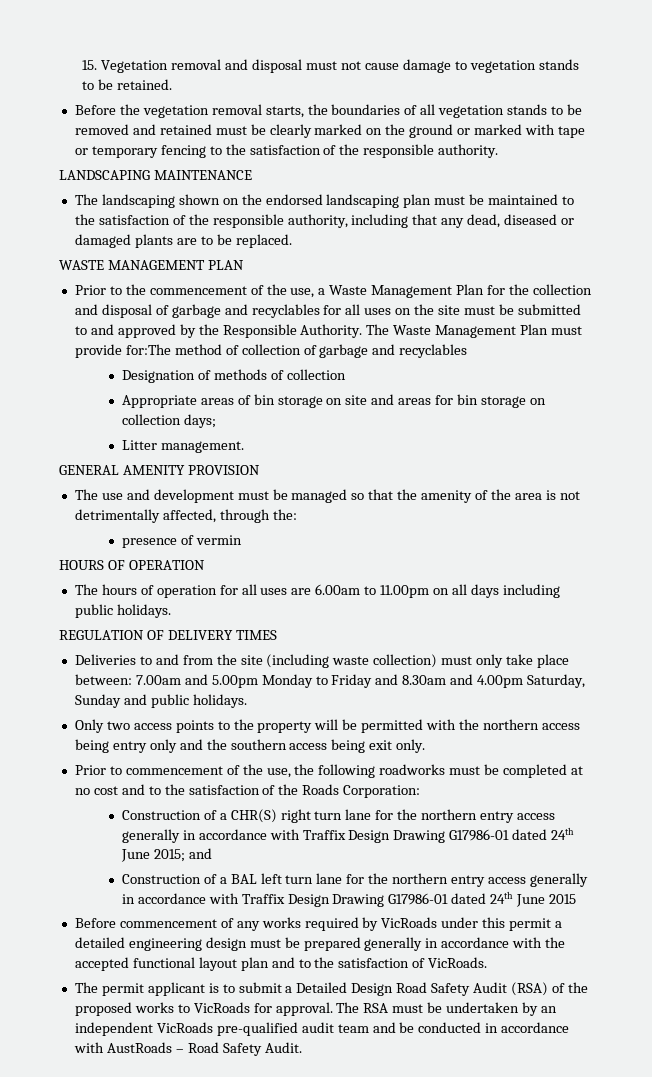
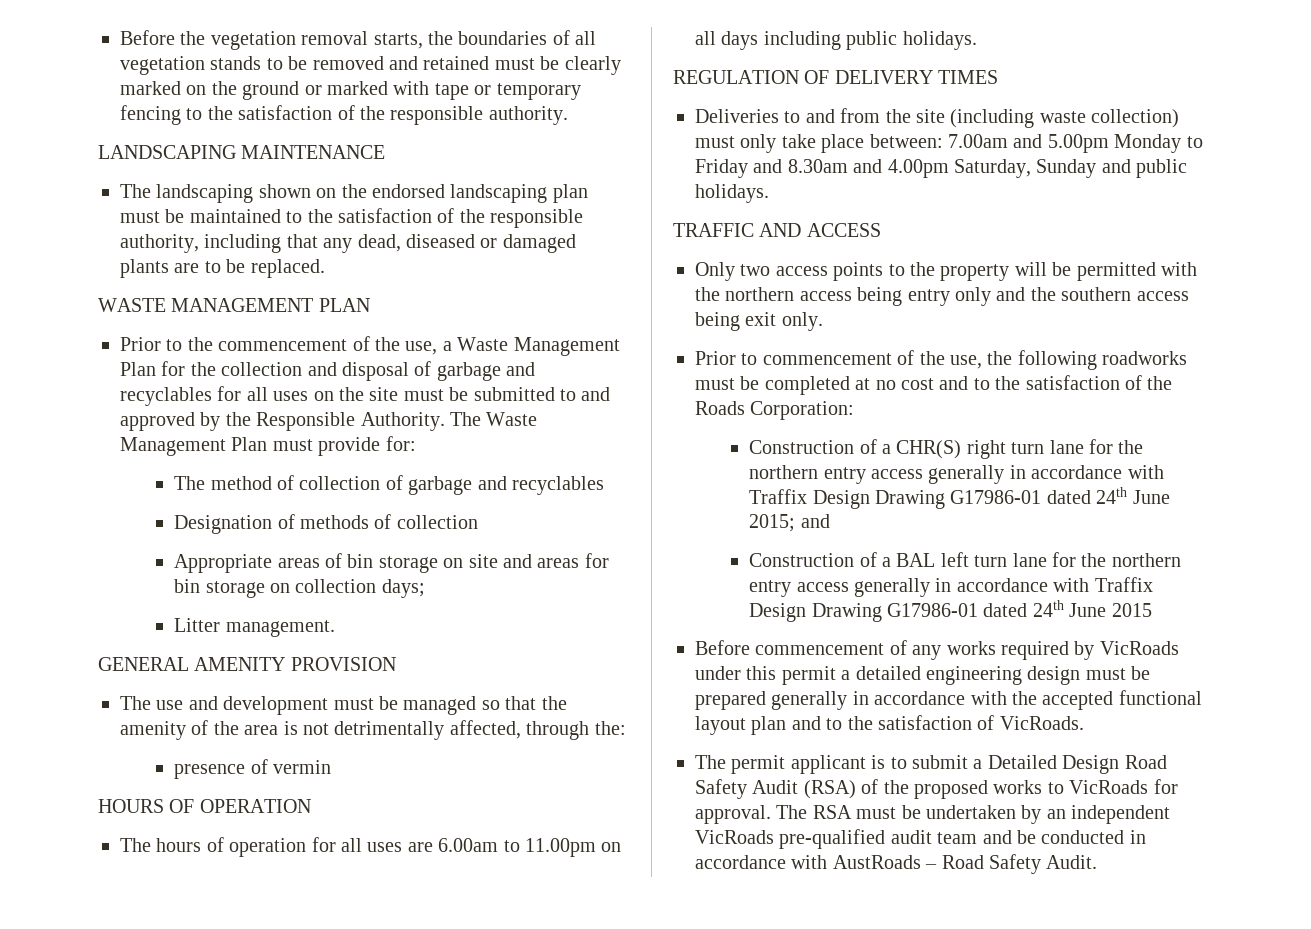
[82,59,579,73] [82,79,173,90] 15. Vegetation removal and disposal must not cause damage to vegetation stands to be retained. // -> (120, 37) none
[125,344,171,355] for:The -> [385,436,416,451] [174,476,206,490] for: // The
(247, 701) none -> [673,223,881,237] // TRAFFIC AND ACCESS

